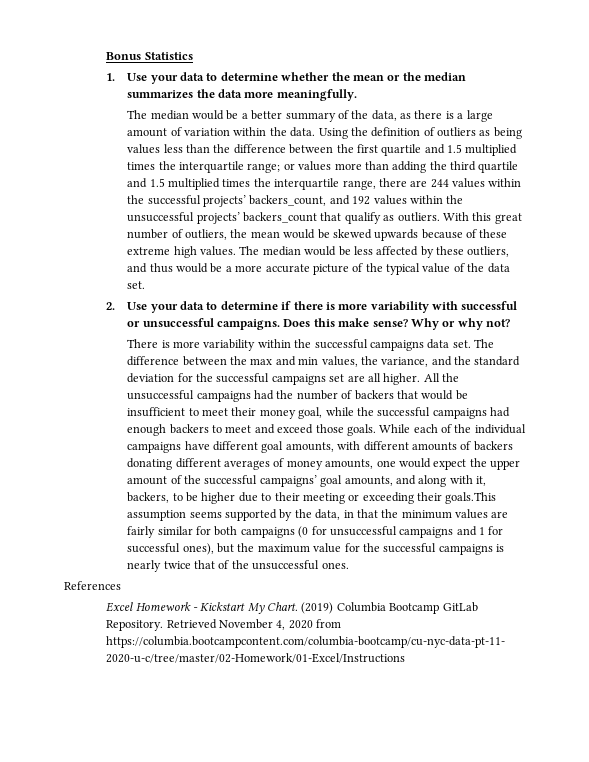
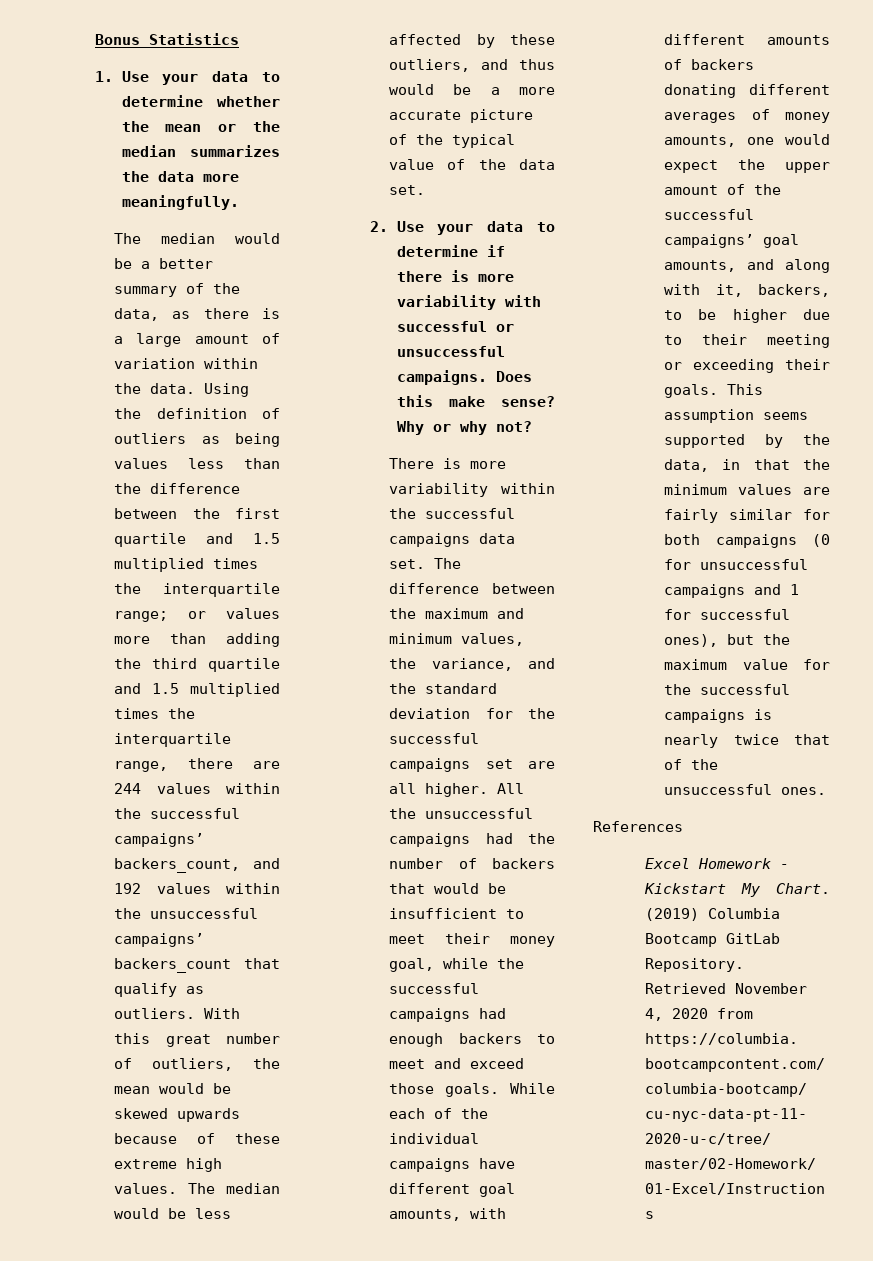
[203,195,247,207] projects’ -> [114,833,205,847] campaigns’
[196,212,240,224] projects’ -> [114,933,205,947] campaigns’
[250,356,319,366] max and min -> [425,608,525,619] [389,633,453,644] maximum and minimum
[445,492,497,504] goals.This -> [664,384,764,398] goals. This

